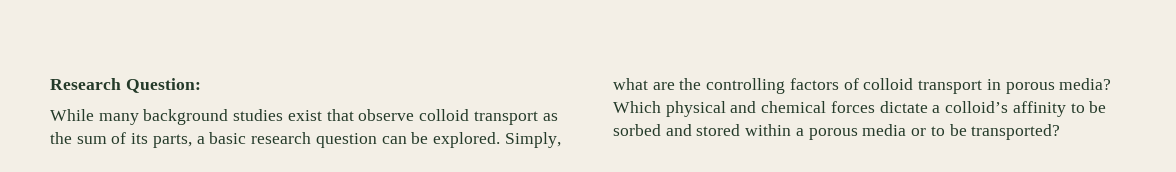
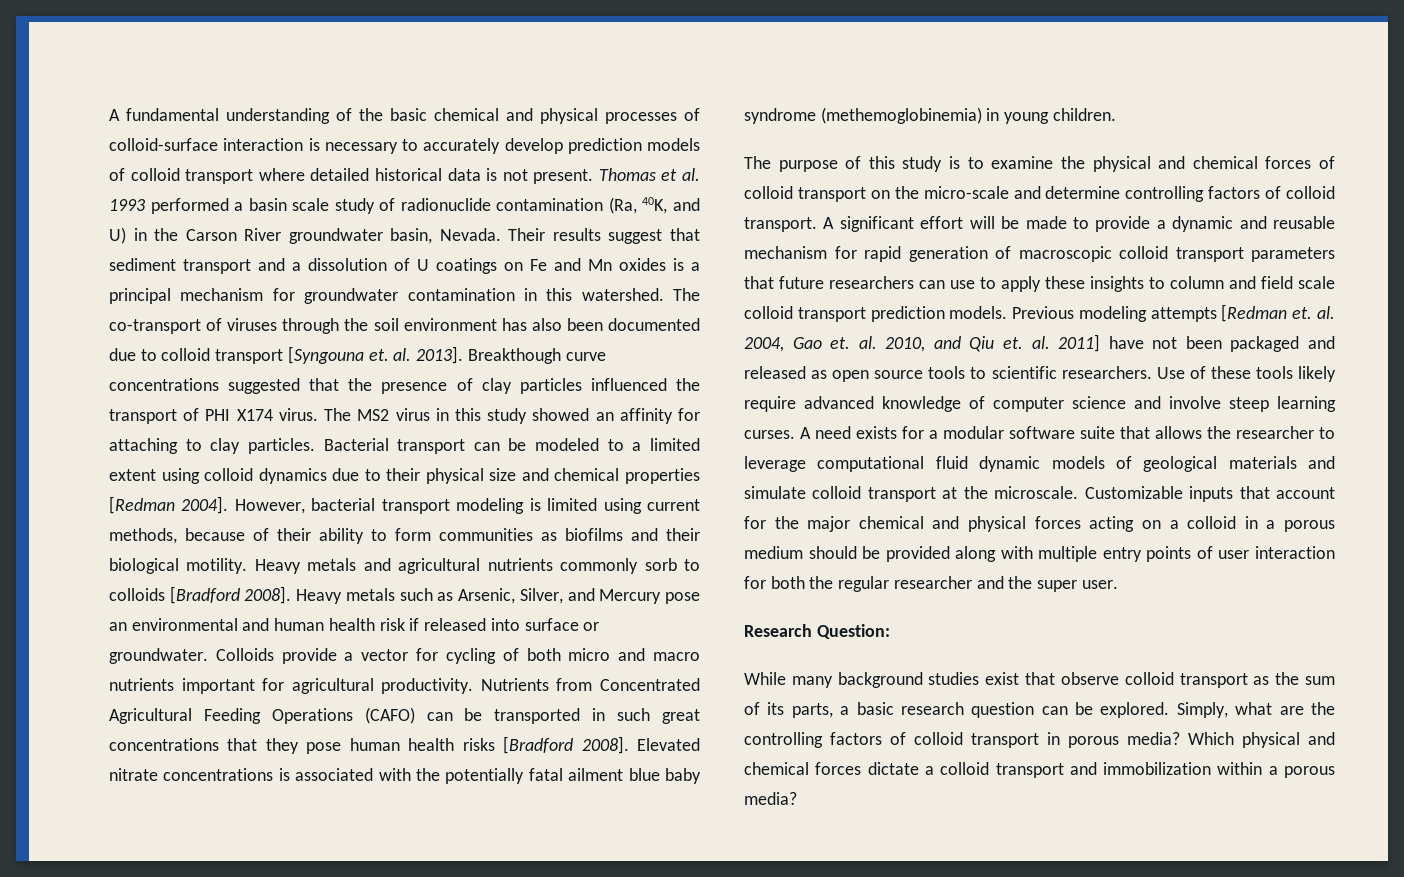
(50, 84) none -> [109,108,700,124] [109,138,700,154] [109,168,700,184] [109,197,700,214] [109,227,700,244] [109,258,700,274] [109,288,700,304] [109,318,701,334] [109,346,606,364] [109,378,700,394] [109,408,701,424] [109,438,700,454] [109,468,700,484] [109,496,701,514] [109,528,700,544] [109,558,701,574] [109,586,701,604] [109,618,600,631] [109,648,700,664] [109,678,700,694] [109,707,701,724] [109,736,701,754] [109,768,701,784] [744,107,1116,124] [744,156,1335,172] [744,186,1335,202] [744,216,1335,232] [744,246,1335,262] [744,276,1335,292] [744,304,1335,322] [744,334,1335,352] [744,366,1336,382] [744,396,1336,412] [744,426,1335,439] [744,456,1335,472] [744,486,1335,502] [744,516,1336,532] [744,546,1335,562] [744,576,1118,592] A fundamental understanding of the basic chemical and physical processes of colloid-surface interaction is necessary to accurately develop prediction models of colloid transport where detailed historical data is not present. Thomas et al. 1993 performed a basin scale study of radionuclide contamination (Ra, 40K, and U) in the Carson River groundwater basin, Nevada. Their results suggest that sediment transport and a dissolution of U coatings on Fe and Mn oxides is a principal mechanism for groundwater contamination in this watershed. The co-transport of viruses through the soil environment has also been documented due to colloid transport [Syngouna et. al. 2013]. Breakthough curve concentrations suggested that the presence of clay particles influenced the transport of PHI X174 virus. The MS2 virus in this study showed an affinity for attaching to clay particles. Bacterial transport can be modeled to a limited extent using colloid dynamics due to their physical size and chemical properties [Redman 2004]. However, bacterial transport modeling is limited using current methods, because of their ability to form communities as biofilms and their biological motility. Heavy metals and agricultural nutrients commonly sorb to colloids [Bradford 2008]. Heavy metals such as Arsenic, Silver, and Mercury pose an environmental and human health risk if released into surface or groundwater. Colloids provide a vector for cycling of both micro and macro nutrients important for agricultural productivity. Nutrients from Concentrated Agricultural Feeding Operations (CAFO) can be transported in such great concentrations that they pose human health risks [Bradford 2008]. Elevated nitrate concentrations is associated with the potentially fatal ailment blue baby syndrome (methemoglobinemia) in young children. // The purpose of this study is to examine the physical and chemical forces of colloid transport on the micro-scale and determine controlling factors of colloid transport. A significant effort will be made to provide a dynamic and reusable mechanism for rapid generation of macroscopic colloid transport parameters that future researchers can use to apply these insights to column and field scale colloid transport prediction models. Previous modeling attempts [Redman et. al. 2004, Gao et. al. 2010, and Qiu et. al. 2011] have not been packaged and released as open source tools to scientific researchers. Use of these tools likely require advanced knowledge of computer science and involve steep learning curses. A need exists for a modular software suite that allows the researcher to leverage computational fluid dynamic models of geological materials and simulate colloid transport at the microscale. Customizable inputs that account for the major chemical and physical forces acting on a colloid in a porous medium should be provided along with multiple entry points of user interaction for both the regular researcher and the super user. //
[945,101,1107,117] [613,124,1061,140] colloid’s affinity to be sorbed and stored within a porous media or to be transported? -> [940,762,1335,778] [744,792,797,805] colloid transport and immobilization within a porous media?

